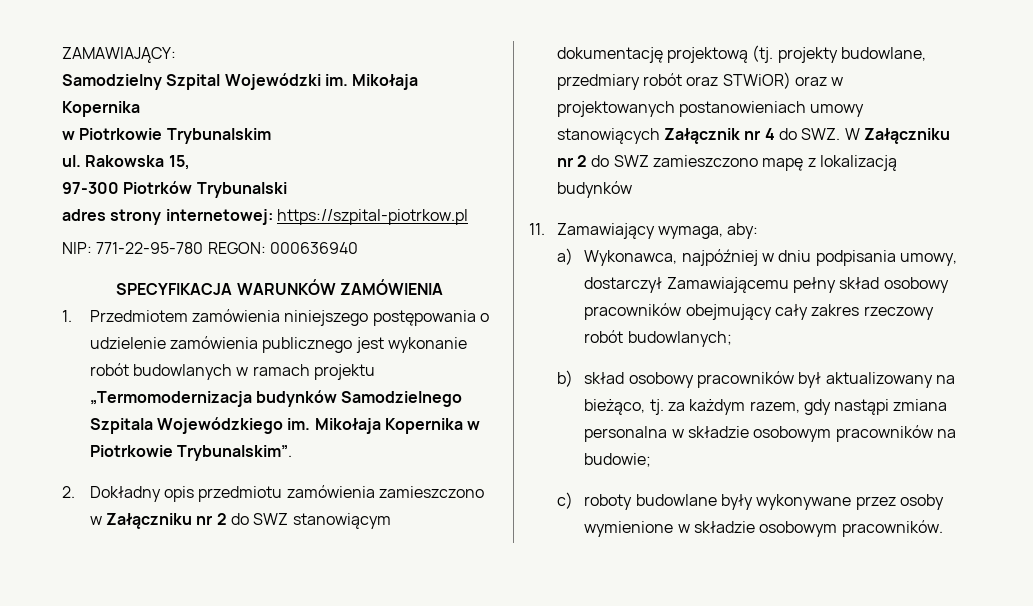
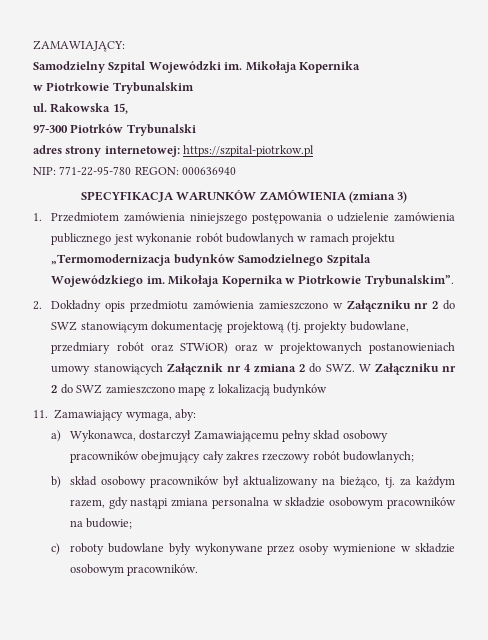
(443, 287) none -> [348,191,408,203] (zmiana 3)
(775, 134) none -> [254,364,306,373] zmiana 2
[681,249,957,266] najpóźniej w dniu podpisania umowy, -> (136, 436) none

